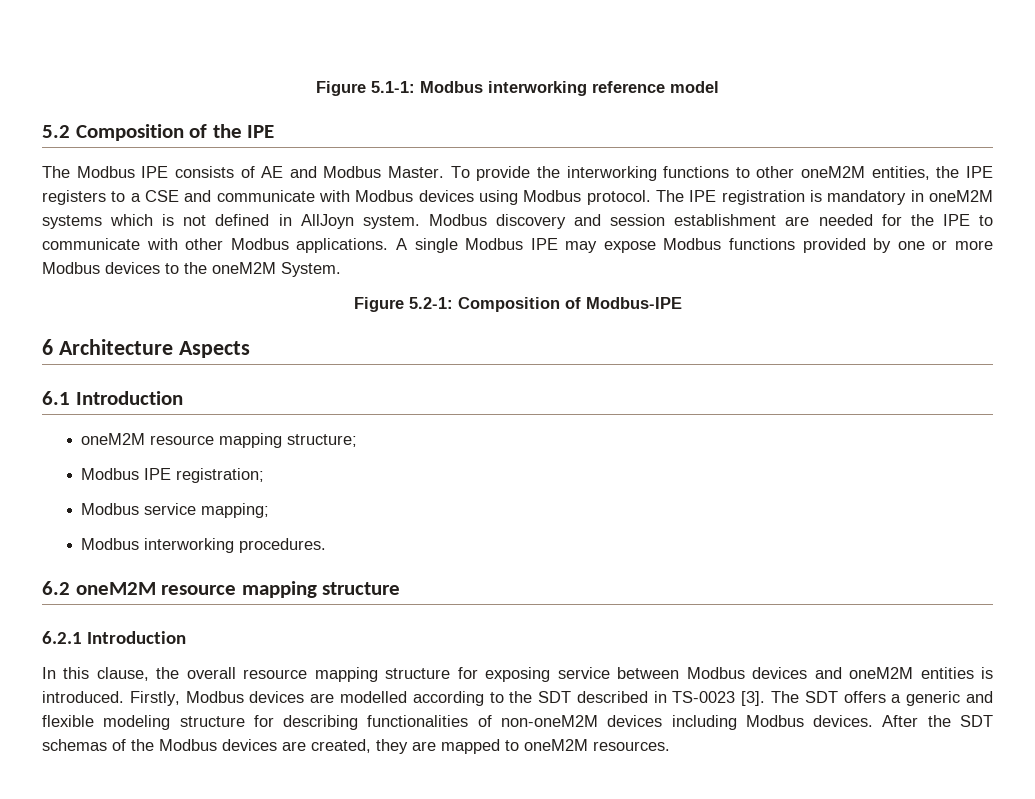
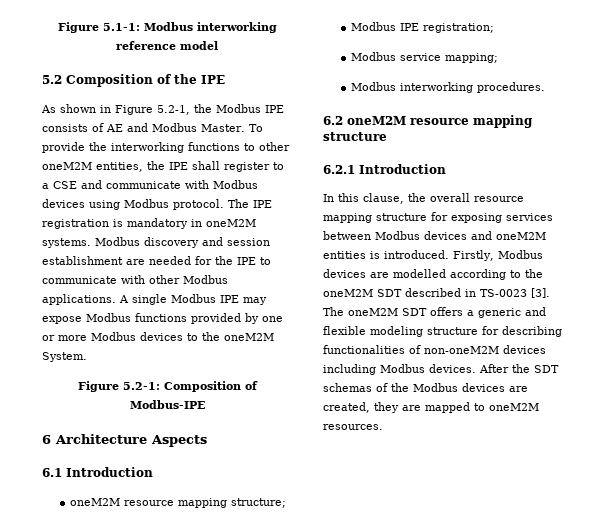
[42,166,70,178] The -> [41,104,212,115] As shown in Figure 5.2-1, the
[42,190,106,205] registers -> [192,161,270,172] shall register
[42,214,420,229] systems which is not defined in AllJoyn system. -> [42,238,91,248] systems.
[557,667,610,679] service -> [506,213,553,221] services
(533, 697) none -> [323,289,373,297] oneM2M
(800, 697) none -> [348,308,398,316] oneM2M

